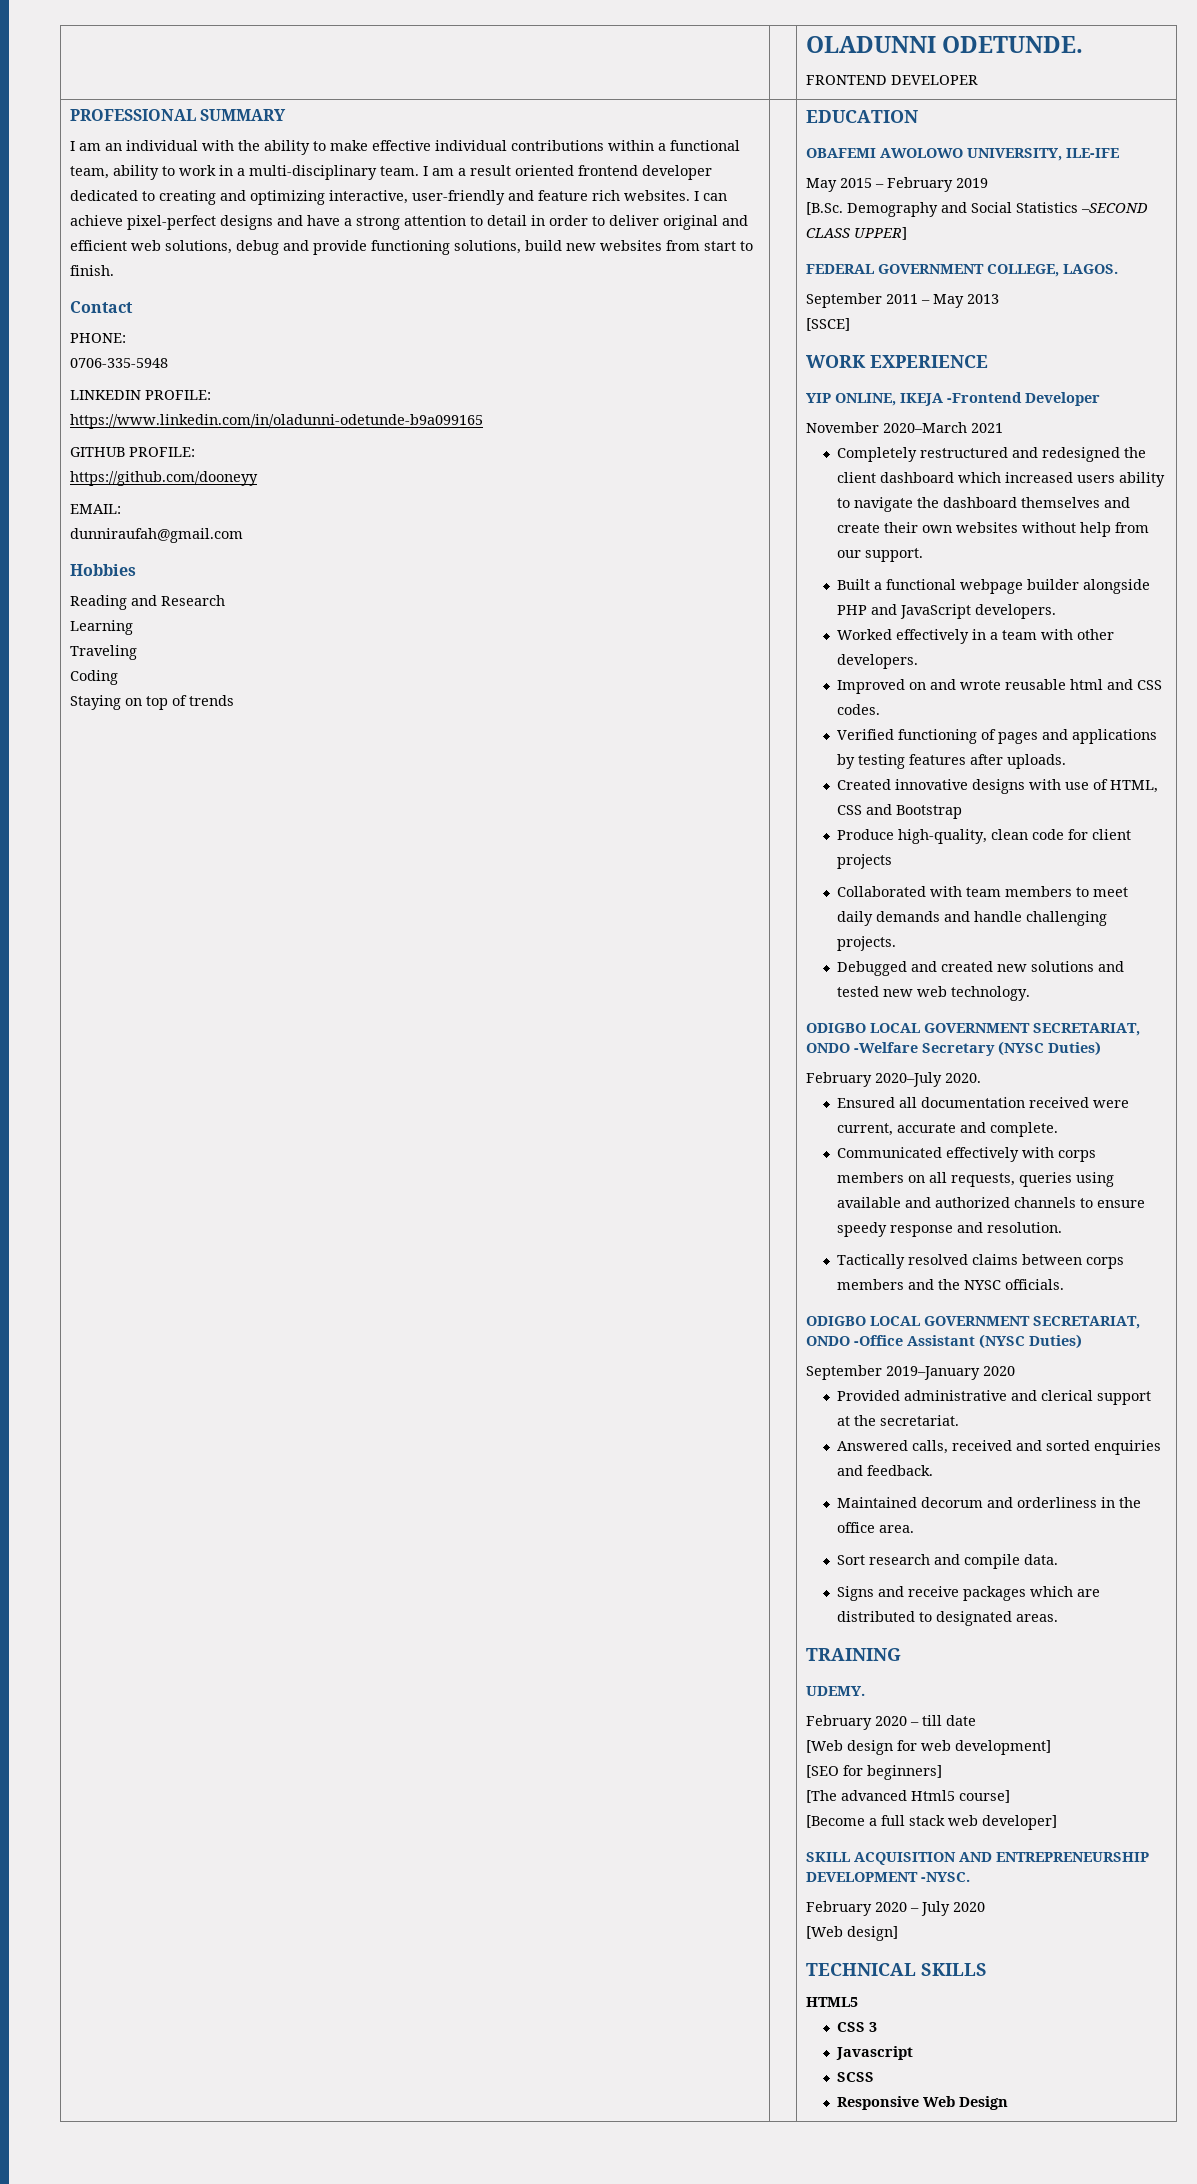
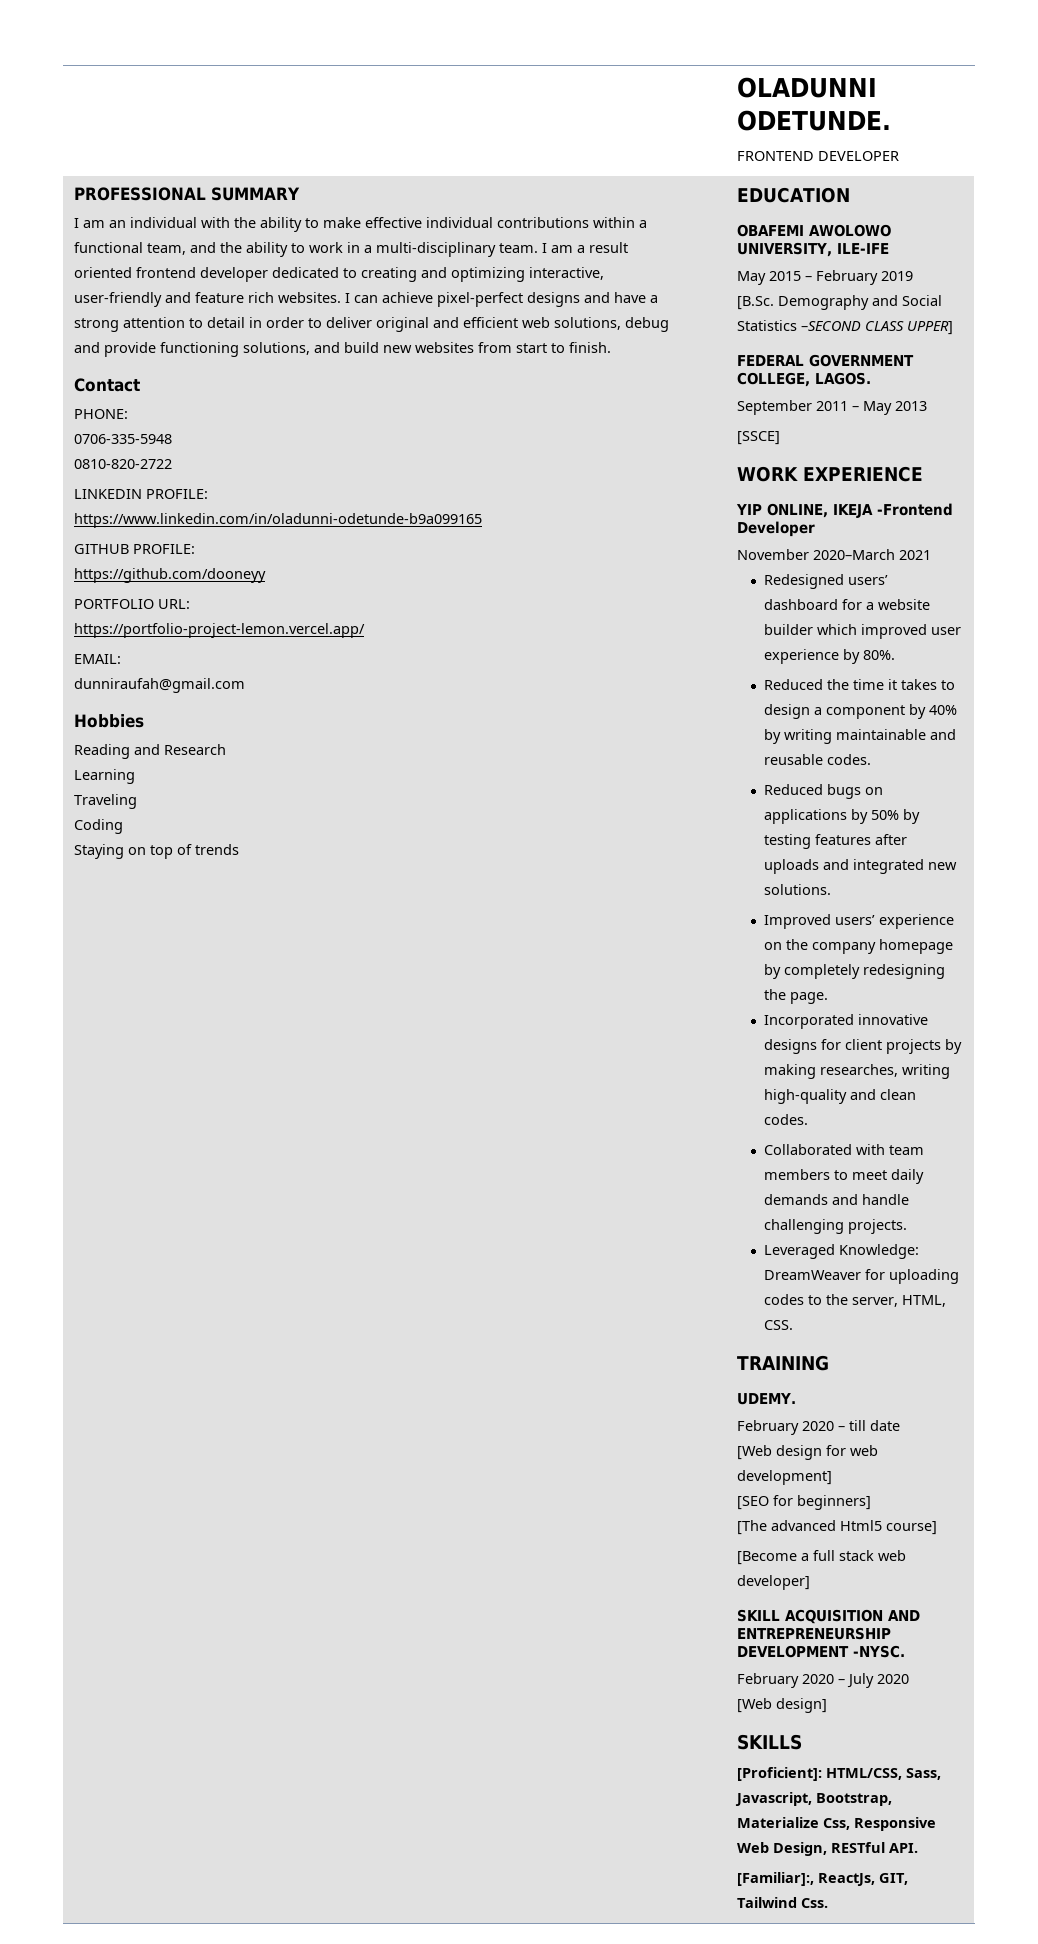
(109, 172) none -> [190,242,243,253] and the
(521, 247) none -> [314,342,341,353] and
(168, 363) none -> [74,459,173,469] // 0810-820-2722
(258, 478) none -> [74,599,191,609] [74,623,366,638] // PORTFOLIO URL: // https://portfolio-project-lemon.vercel.app/
[837,447,1147,462] [837,472,1166,487] [837,497,1131,512] [837,522,1150,537] [837,548,924,562] [837,579,1151,594] [837,604,1057,619] [837,629,1115,644] [837,654,919,669] [837,679,1163,694] [837,704,881,715] [837,729,1158,744] [837,754,1067,769] [837,779,1159,794] [837,804,963,819] [837,829,1132,844] [837,854,893,869] Completely restructured and redesigned the client dashboard which increased users ability to navigate the dashboard themselves and create their own websites without help from our support. // Built a functional webpage builder alongside PHP and JavaScript developers. // Worked effectively in a team with other developers. // Improved on and wrote reusable html and CSS codes. // Verified functioning of pages and applications by testing features after uploads. // Created innovative designs with use of HTML, CSS and Bootstrap // Produce high-quality, clean code for client projects -> [764,574,889,589] [764,599,931,610] [764,624,962,639] [764,649,896,664] [764,679,956,690] [764,704,958,719] [764,729,957,744] [764,754,872,765] [764,784,884,799] [764,809,921,824] [764,834,908,849] [764,859,958,874] [764,884,832,895] [764,914,955,929] [764,939,954,954] [764,964,946,979] [764,989,829,1004] [764,1014,929,1029] [764,1039,963,1054] [764,1064,951,1079] [764,1089,917,1104] [764,1114,809,1125] Redesigned users’ dashboard for a website builder which improved user experience by 80%. // Reduced the time it takes to design a component by 40% by writing maintainable and reusable codes. // Reduced bugs on applications by 50% by testing features after uploads and integrated new solutions. // Improved users’ experience on the company homepage by completely redesigning the page. // Incorporated innovative designs for client projects by making researches, writing high-quality and clean codes.
[837,961,1125,976] [837,986,1031,1001] [805,1023,1140,1036] [805,1041,1101,1056] [805,1072,981,1087] [837,1097,1130,1108] [837,1122,1059,1137] [837,1147,1097,1162] [837,1172,1115,1187] [837,1197,1146,1208] [837,1222,1063,1237] [837,1254,1125,1269] [837,1279,1065,1290] [805,1316,1140,1329] [805,1334,1082,1349] [805,1365,1015,1380] [837,1390,1152,1405] [837,1415,960,1426] [837,1440,1162,1455] [837,1465,934,1476] [837,1497,1142,1508] [837,1522,915,1533] [837,1554,1059,1569] [837,1586,1101,1601] [837,1611,1059,1626] Debugged and created new solutions and tested new web technology. // ODIGBO LOCAL GOVERNMENT SECRETARIAT, ONDO -Welfare Secretary (NYSC Duties) // February 2020–July 2020. // Ensured all documentation received were current, accurate and complete. // Communicated effectively with corps members on all requests, queries using available and authorized channels to ensure speedy response and resolution. // Tactically resolved claims between corps members and the NYSC officials. // ODIGBO LOCAL GOVERNMENT SECRETARIAT, ONDO -Office Assistant (NYSC Duties) // September 2019–January 2020 // Provided administrative and clerical support at the secretariat. // Answered calls, received and sorted enquiries and feedback. // Maintained decorum and orderliness in the office area. // Sort research and compile data. // Signs and receive packages which are distributed to designated areas. -> [764,1244,920,1259] [764,1269,960,1284] [764,1294,947,1307] [764,1320,794,1330] Leveraged Knowledge: DreamWeaver for uploading codes to the server, HTML, CSS.
[805,1963,916,1976] TECHNICAL -> (828, 1705) none
[805,1997,858,2007] [837,2022,878,2032] [836,2046,914,2060] [837,2072,875,2082] [837,2096,1009,2110] HTML5 // CSS 3 // Javascript // SCSS // Responsive Web Design -> [737,1767,942,1781] [735,1792,893,1806] [737,1817,937,1831] [737,1842,919,1856] [737,1872,909,1886] [737,1897,829,1908] [Proficient]: HTML/CSS, Sass, Javascript, Bootstrap, Materialize Css, Responsive Web Design, RESTful API. // [Familiar]:, ReactJs, GIT, Tailwind Css.

